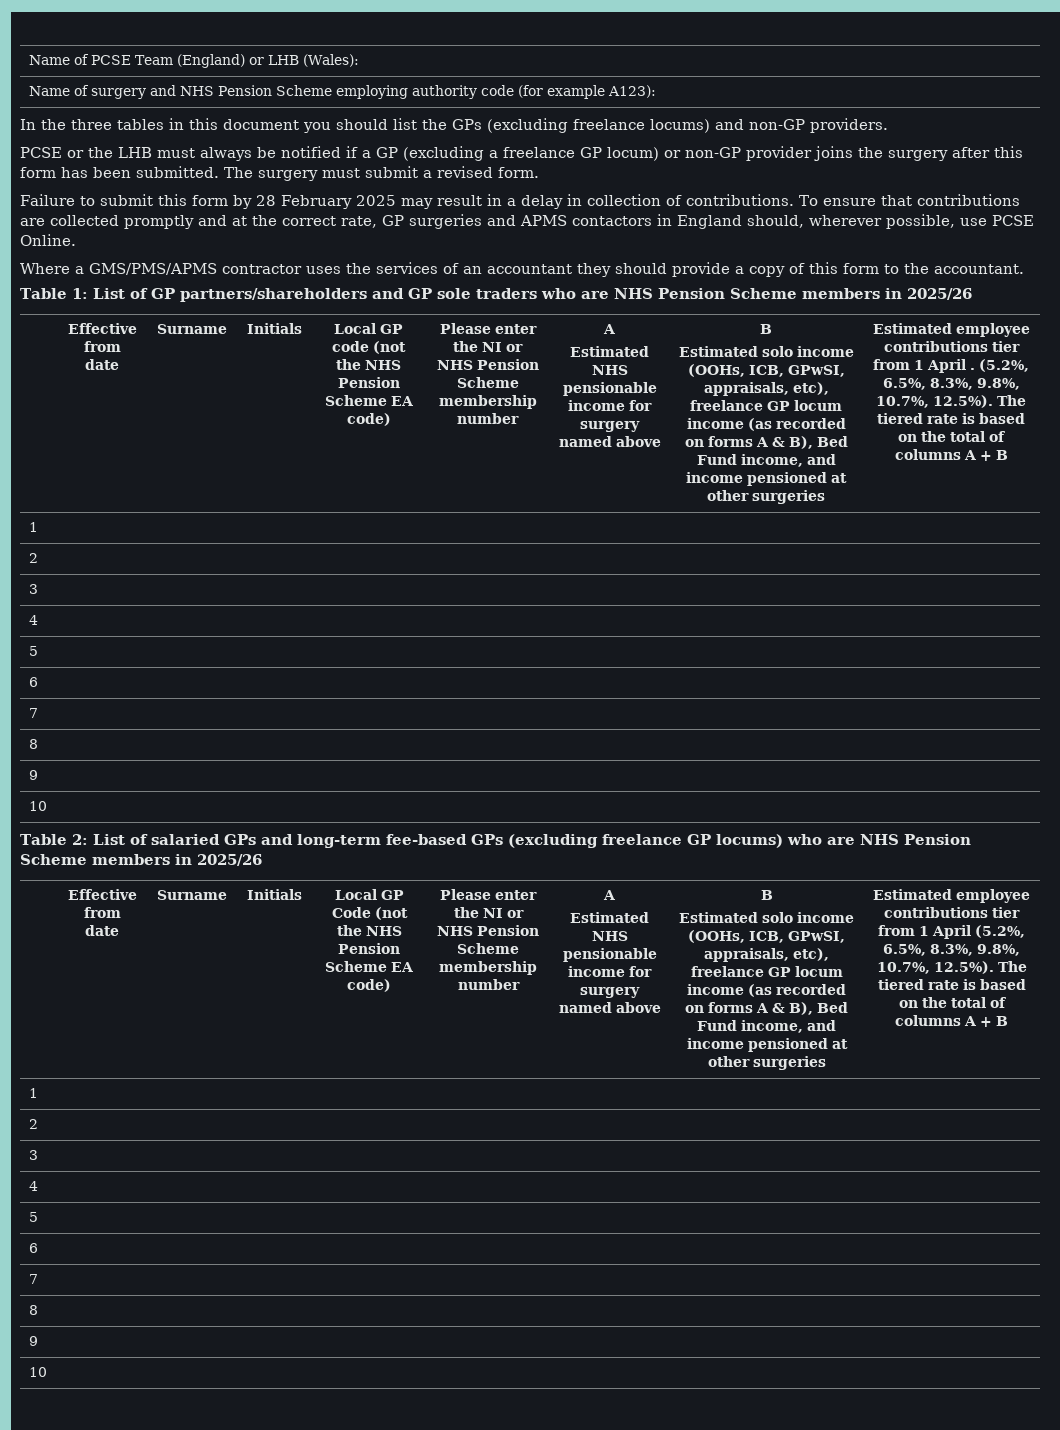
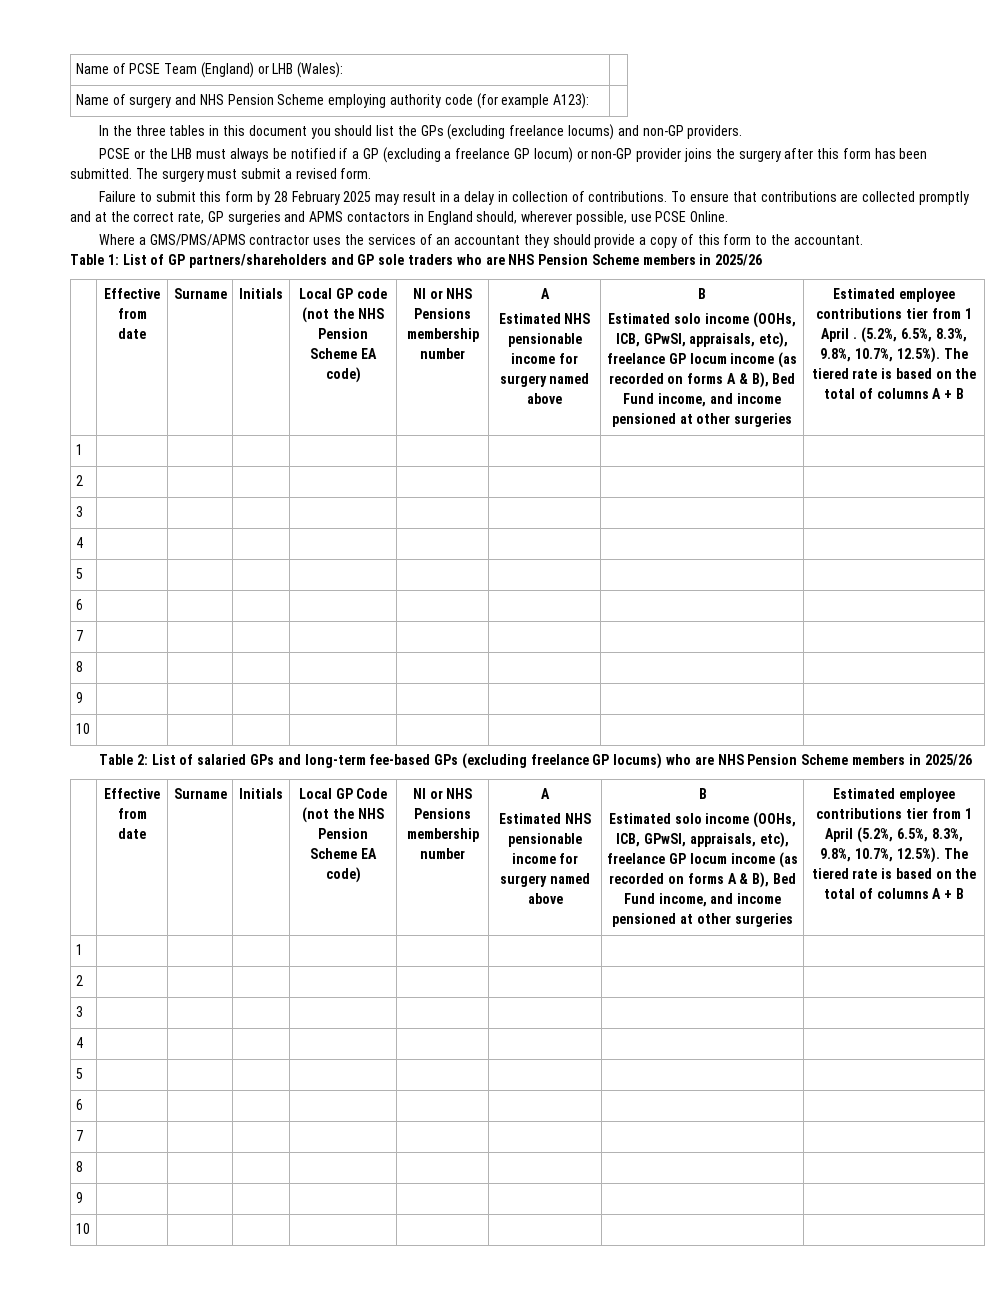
[439,323,537,334] [453,341,523,352] [436,359,539,370] [456,377,519,388] Please enter the NI or NHS Pension Scheme -> [412,288,473,299] [414,308,471,319] NI or NHS Pensions
[440,889,537,900] [453,907,524,918] [437,925,539,936] [457,943,519,954] Please enter the NI or NHS Pension Scheme -> [412,788,473,799] [414,808,471,819] NI or NHS Pensions

